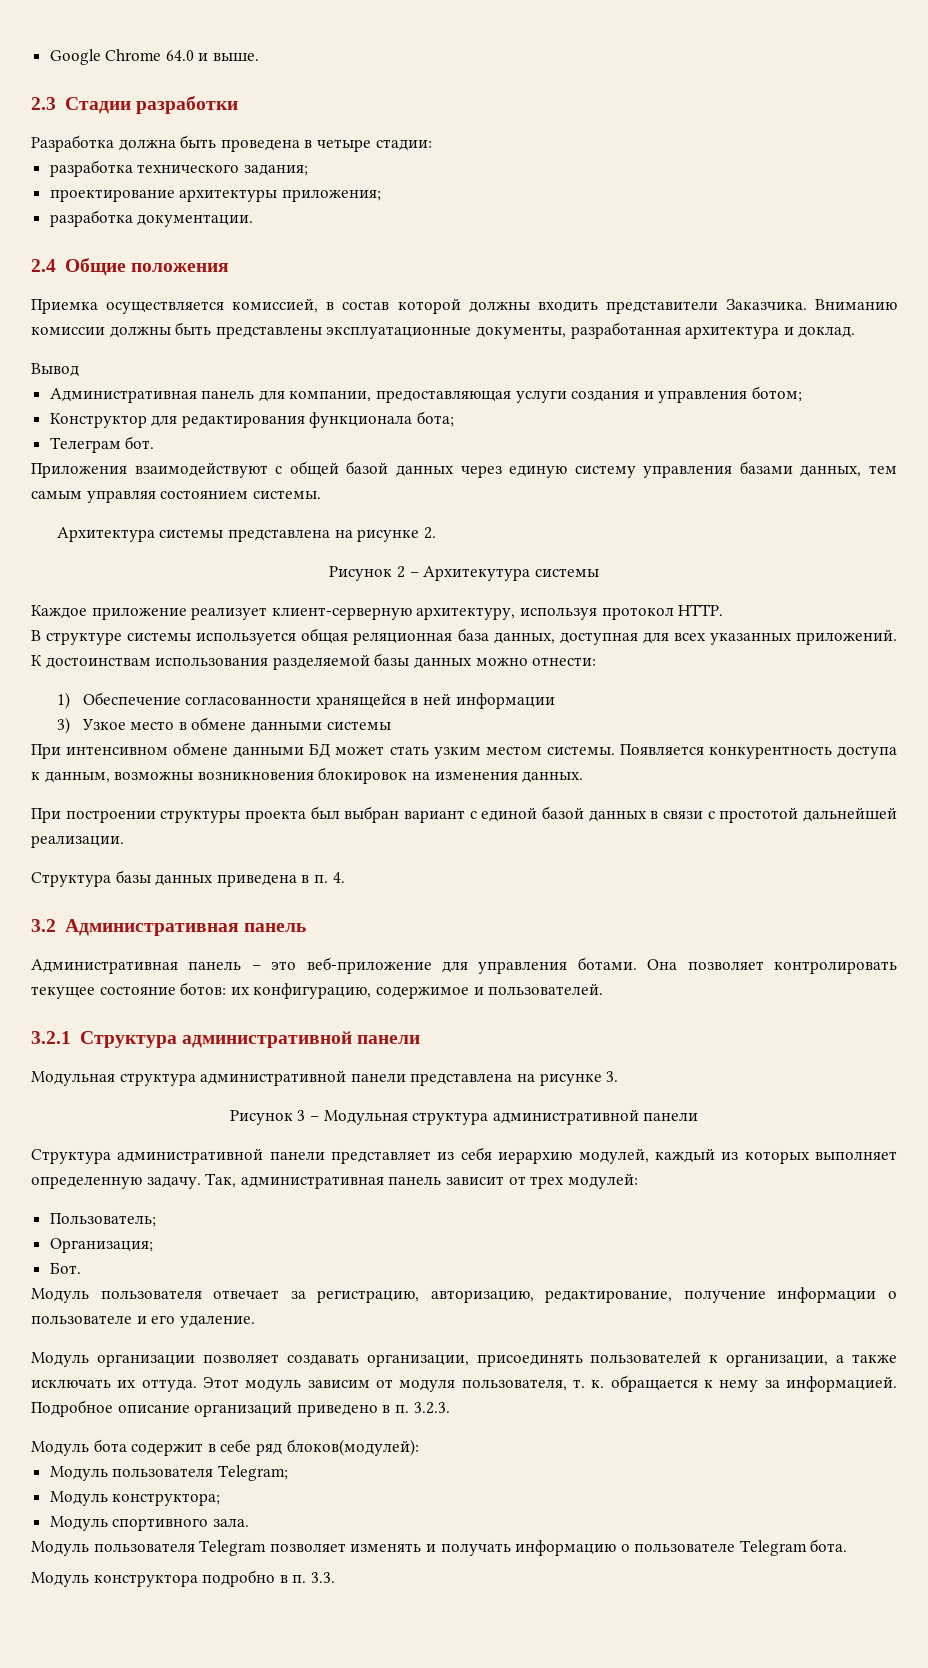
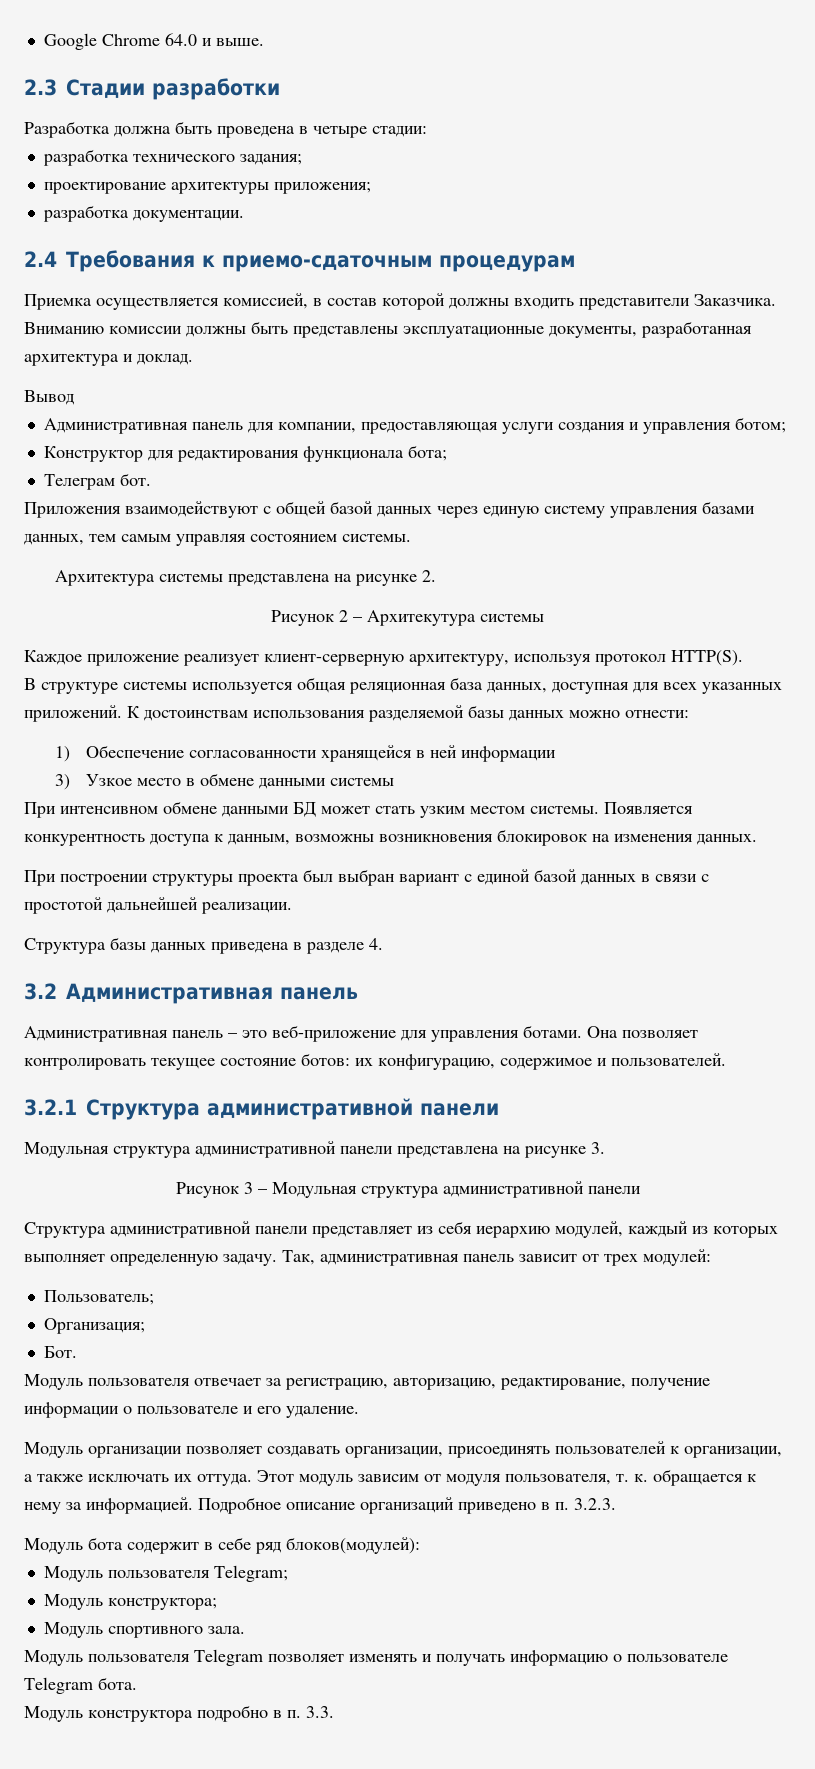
[64,258,229,276] Общие положения -> [66,250,575,272] Требования к приемо-сдаточным процедурам
[678,604,724,616] HTTP. -> [671,650,743,666] HTTP(S).
[313,875,328,883] п. -> [306,942,364,954] разделе

